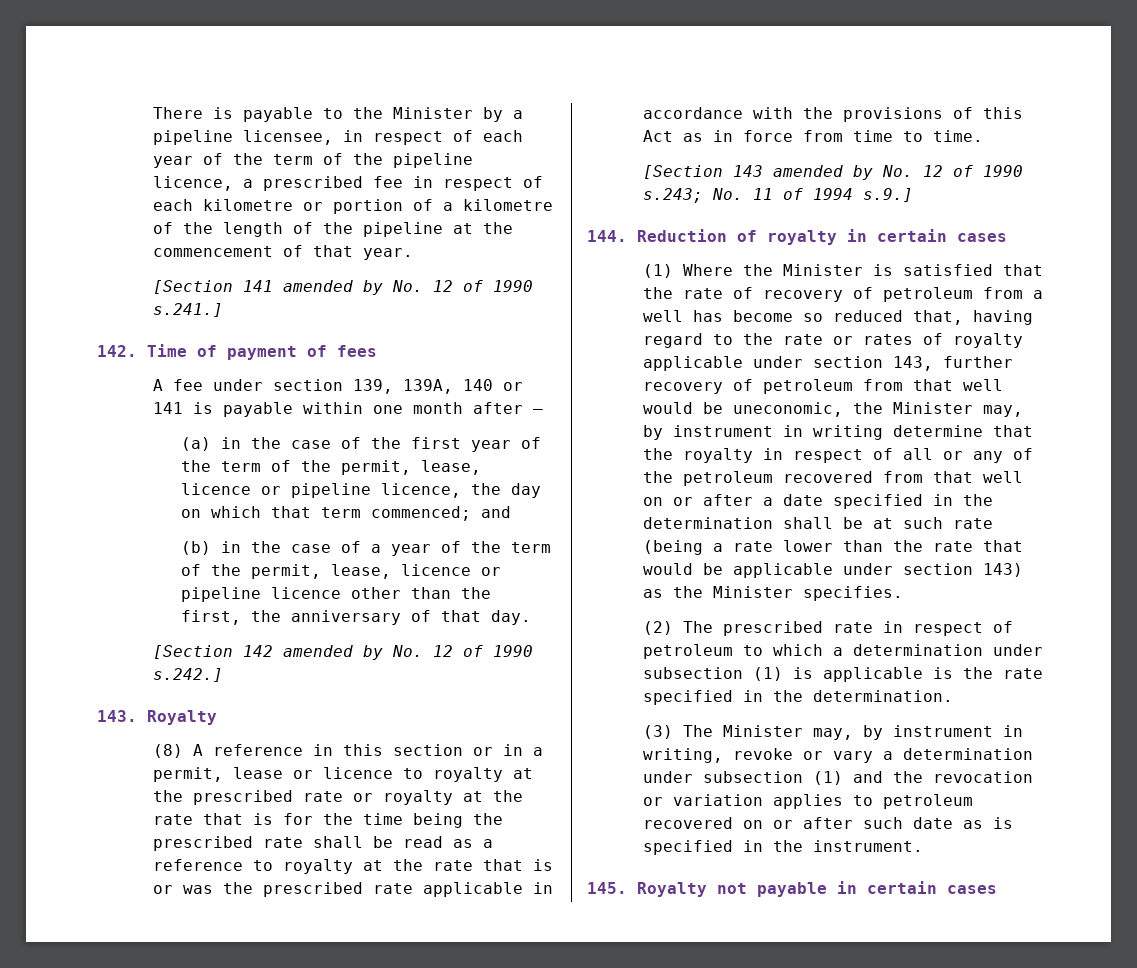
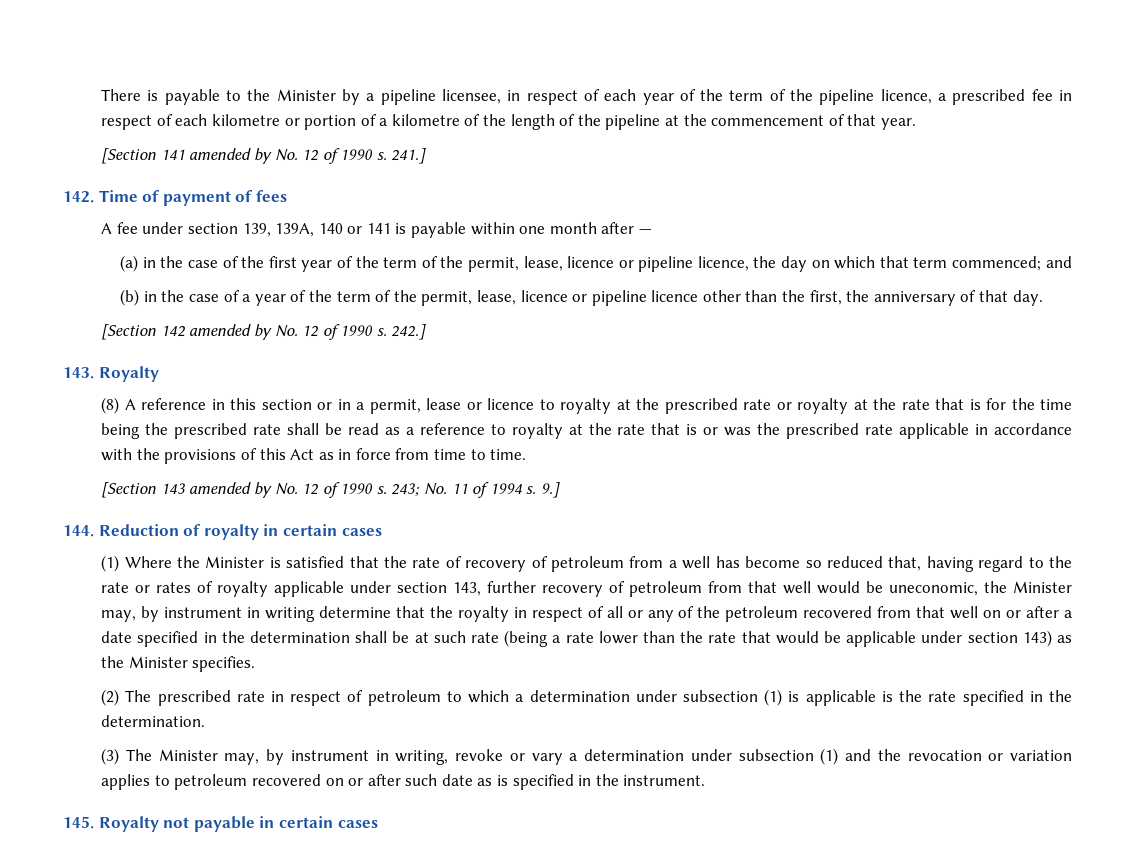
[153,303,224,317] s.241.] -> [376,148,427,164] s. 241.]
[153,668,224,682] s.242.] -> [376,324,427,340] s. 242.]
[643,188,704,203] s.243; -> [376,483,421,496] s. 243;
[863,188,914,202] s.9.] -> [526,482,561,498] s. 9.]

